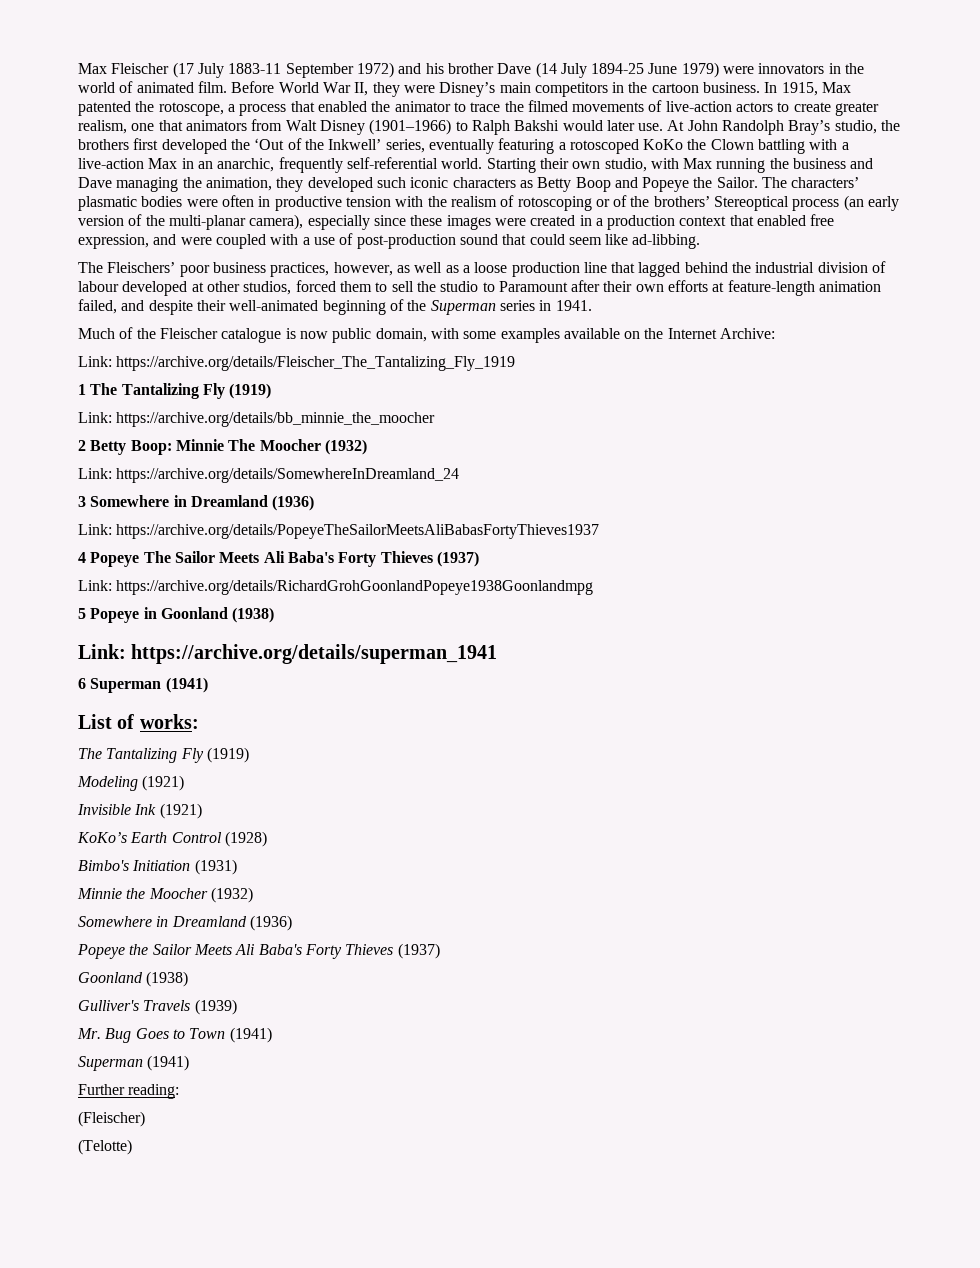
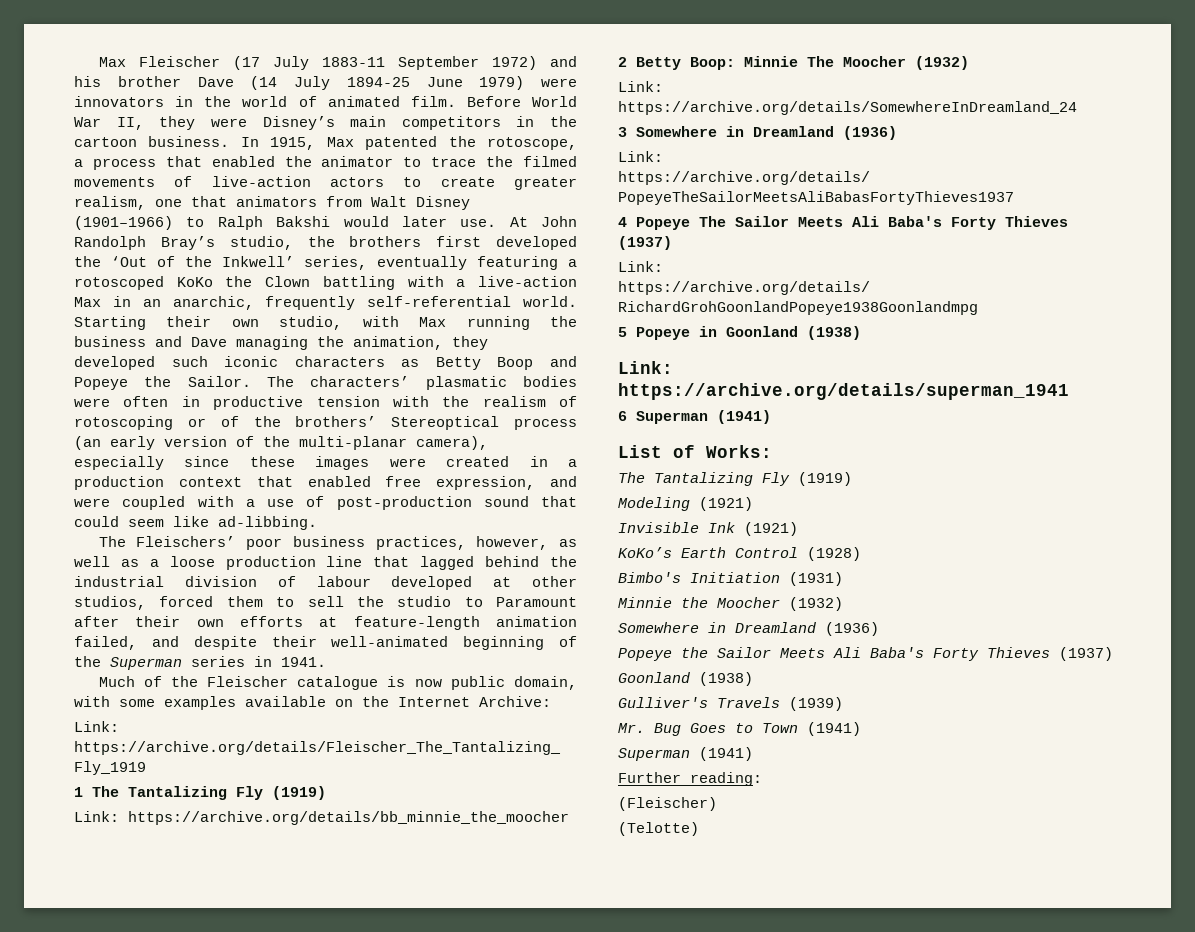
[139,714,199,729] works: -> [706,445,772,458] Works:

